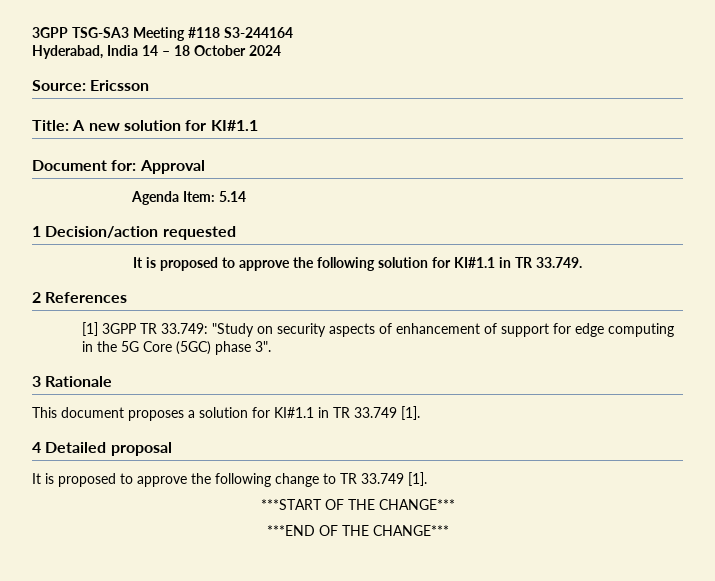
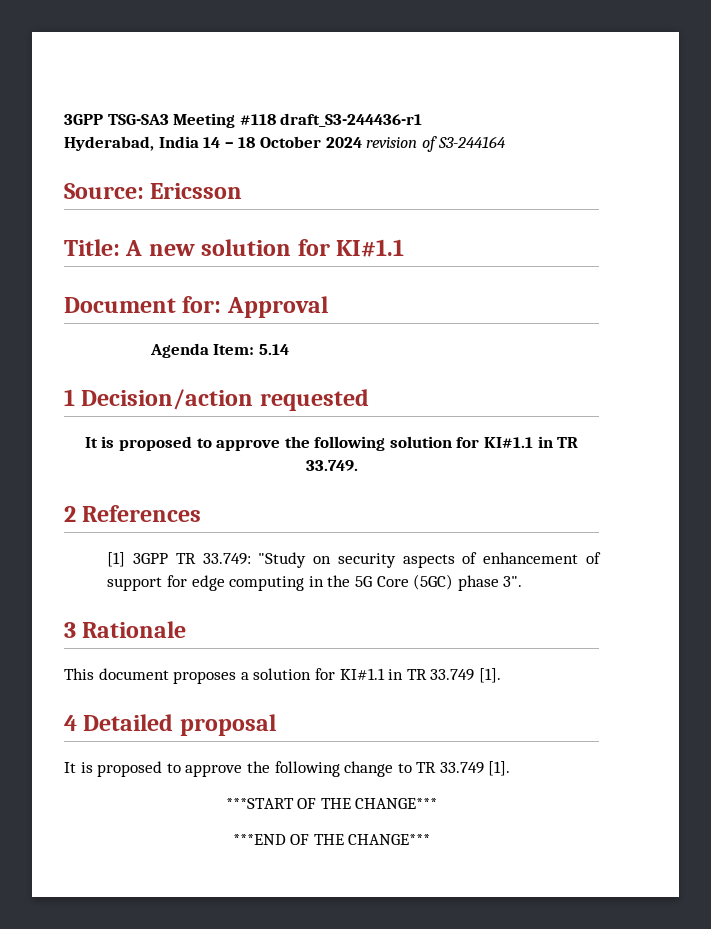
[224,27,293,38] S3-244164 -> [280,113,423,127] draft_S3-244436-r1
(281, 50) none -> [366,136,507,152] revision of S3-244164

